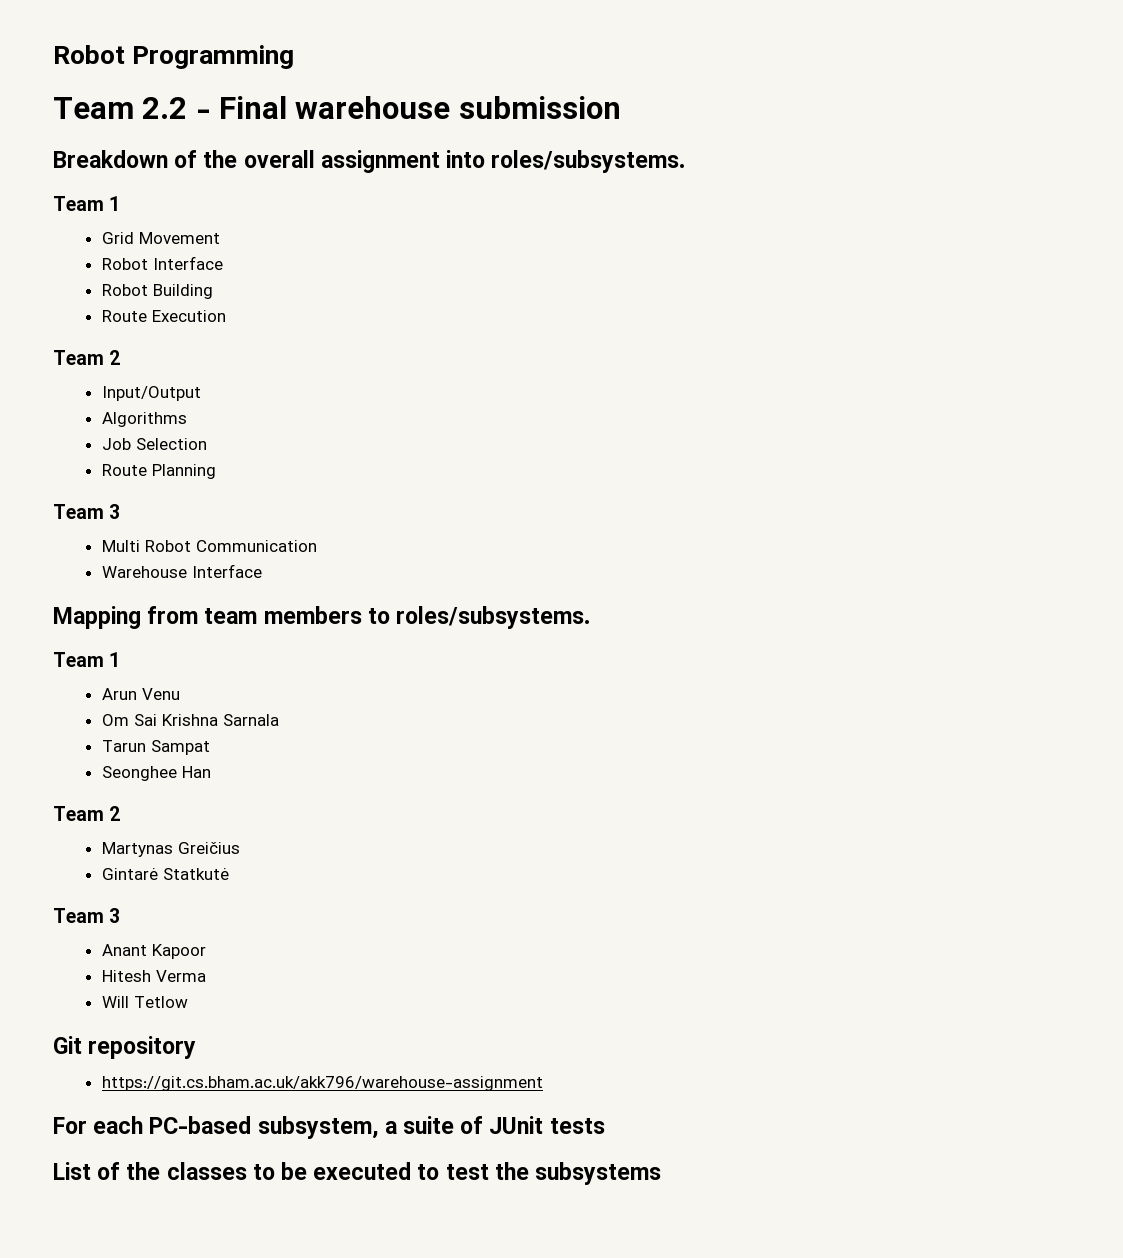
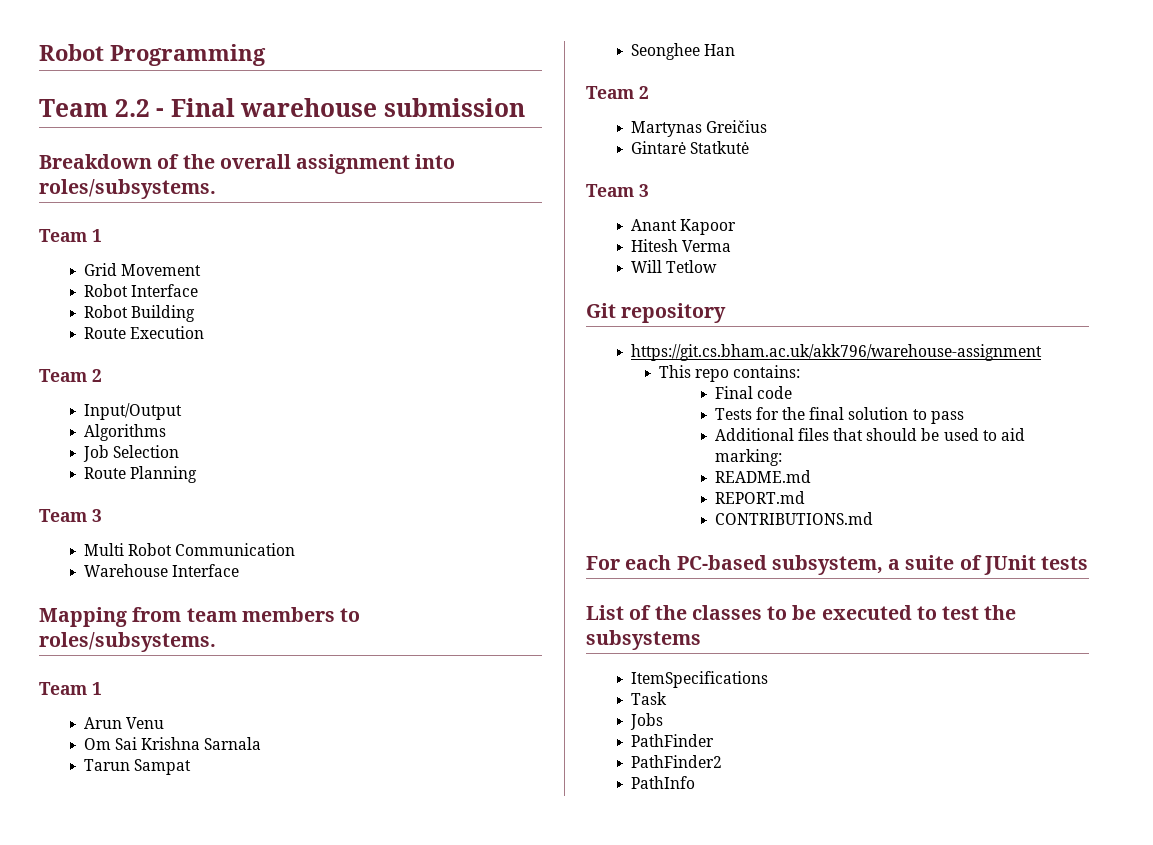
(543, 1083) none -> [658,365,801,382] [714,386,792,399] [714,407,964,424] [714,428,1025,441] [714,449,782,466] [714,470,811,483] [714,491,805,504] [714,512,873,525] // This repo contains: // Final code // Tests for the final solution to pass // Additional files that should be used to aid marking: // README.md // REPORT.md // CONTRIBUTIONS.md
(662, 1173) none -> [630,671,768,688] [630,692,667,705] [629,713,663,730] [630,734,714,747] [630,755,722,768] [630,776,695,789] // ItemSpecifications // Task // Jobs // PathFinder // PathFinder2 // PathInfo

